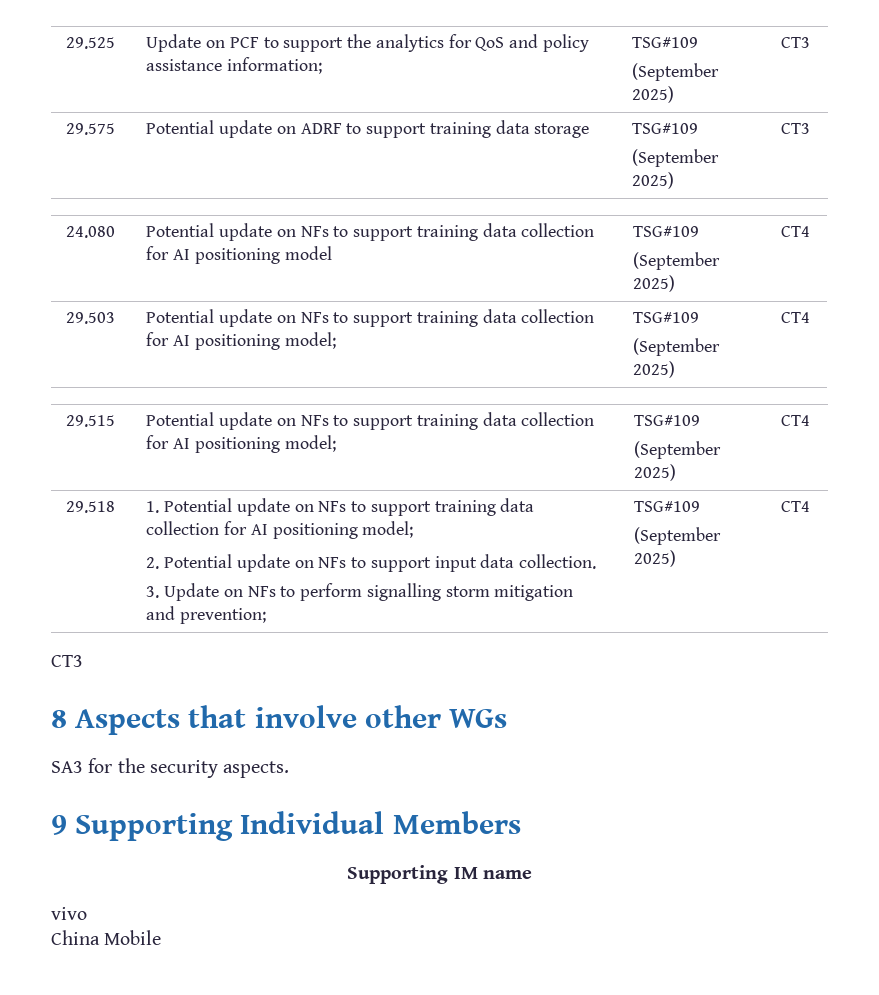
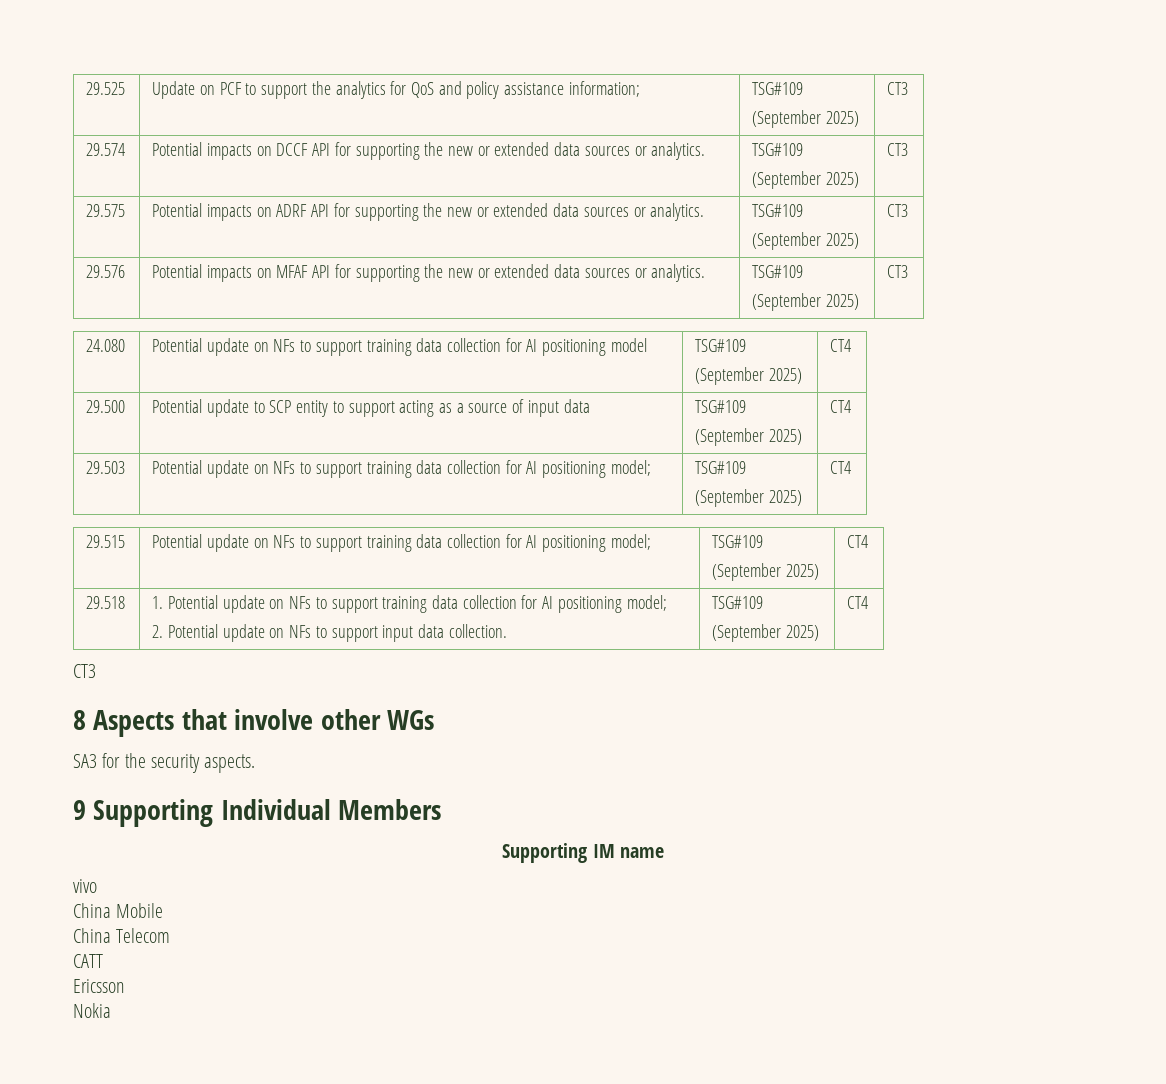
(811, 42) none -> [86,143,126,156] [152,142,706,160] [752,143,804,156] [752,171,859,189] [887,143,909,156] // 29.574 | Potential impacts on DCCF API for supporting the new or extended data sources or analytics. | TSG#109 // (September 2025) | CT3
[219,120,273,138] update -> [206,204,252,221] impacts
[346,120,590,138] to support training data storage -> [311,203,705,221] [752,204,804,217] [752,232,859,250] [887,204,909,217] [86,265,126,278] [152,264,706,282] API for supporting the new or extended data sources or analytics. | TSG#109 // (September 2025) | CT3 // 29.576 | Potential impacts on MFAF API for supporting the new or extended data sources or analytics.
(811, 231) none -> [86,400,126,413] [152,399,590,417] [695,400,747,413] [695,428,802,446] [830,400,852,413] // 29.500 | Potential update to SCP entity to support acting as a source of input data | TSG#109 // (September 2025) | CT4
[146,583,574,601] [146,606,267,624] // 3. Update on NFs to perform signalling storm mitigation and prevention; -> (507, 631) none
(162, 937) none -> [73,928,171,943] [73,954,103,968] [73,979,125,993] [73,1003,111,1018] // China Telecom // CATT // Ericsson // Nokia

